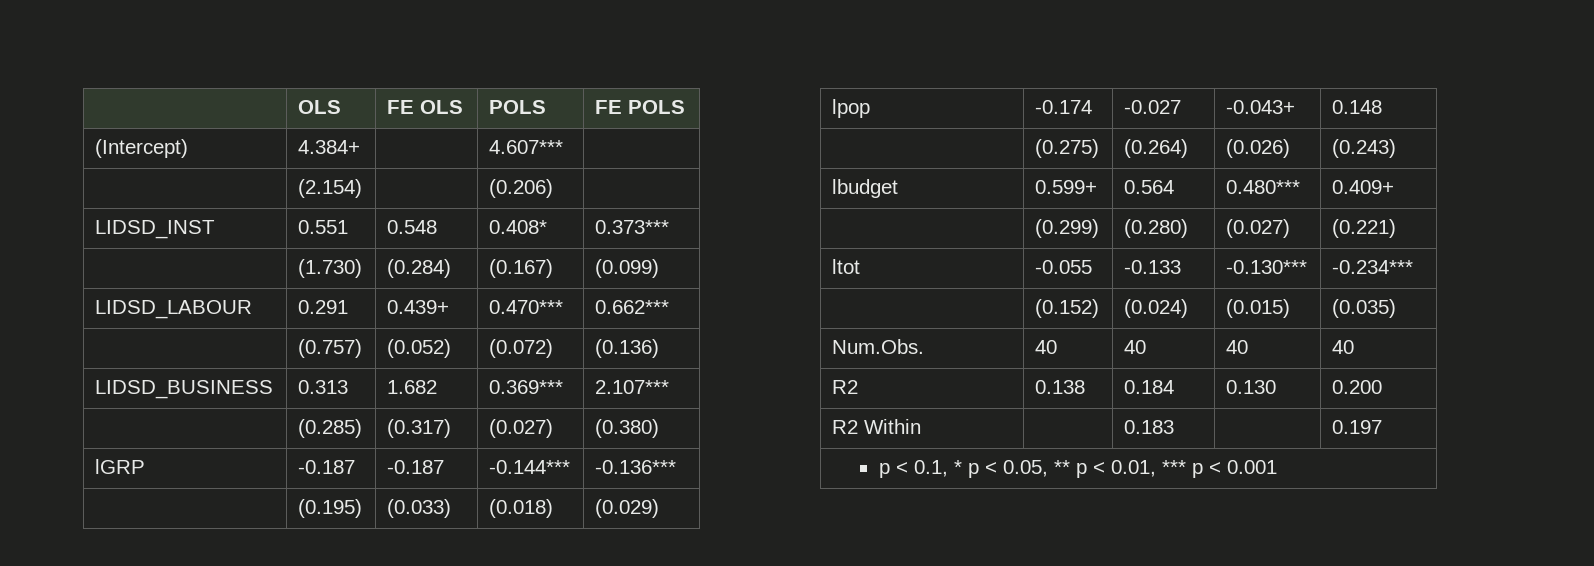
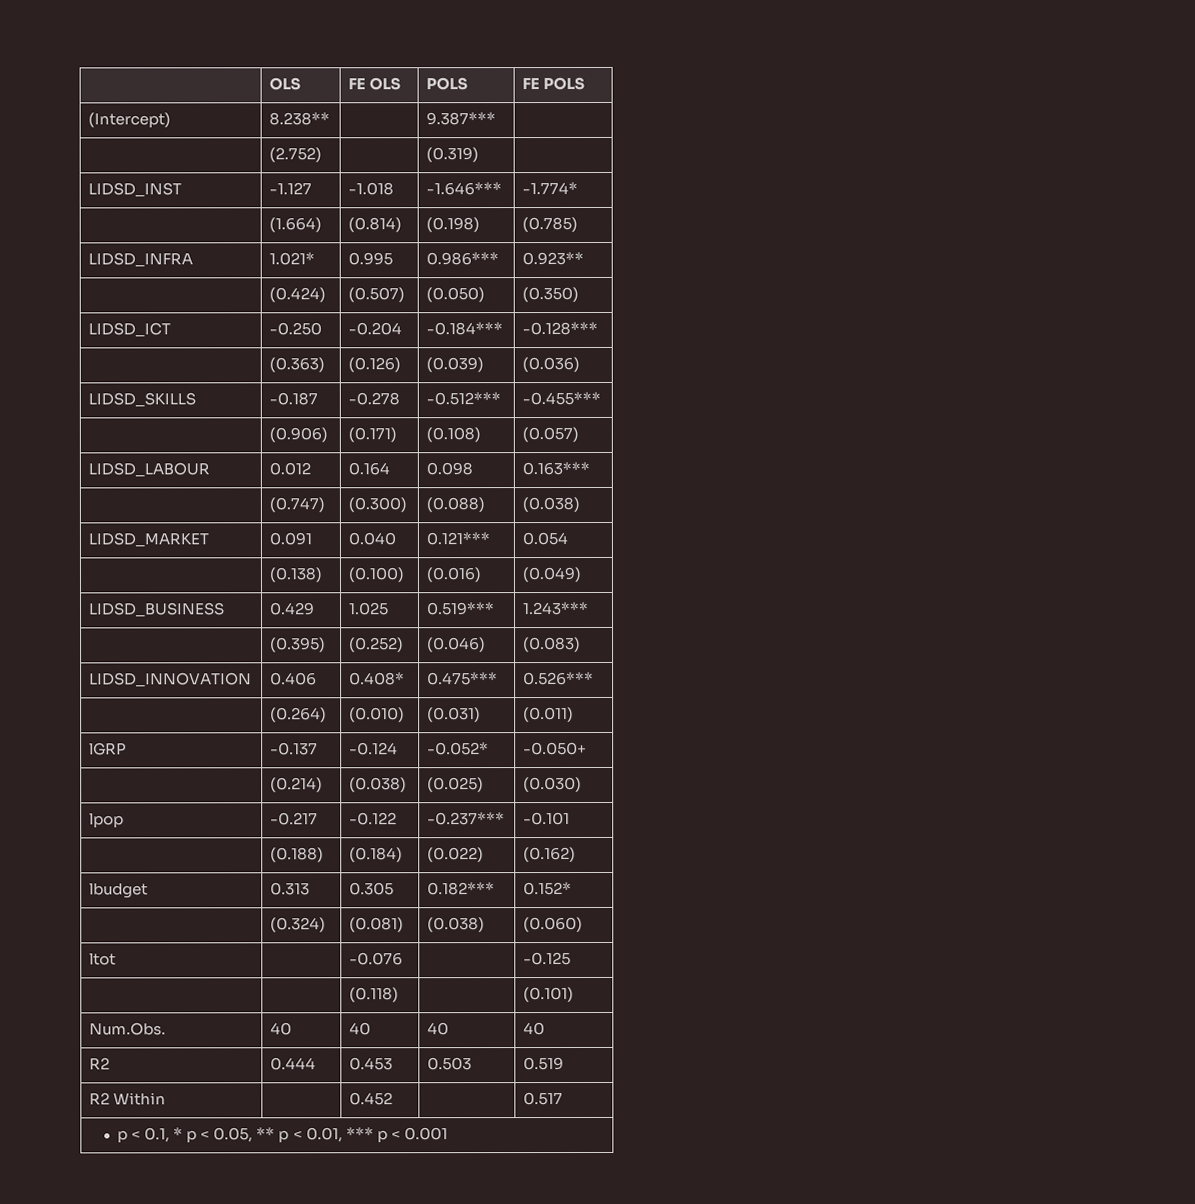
[298,140,361,154] [489,140,564,154] [298,179,363,198] [489,179,554,198] [95,220,216,239] [298,220,349,234] [387,220,438,234] [489,220,548,234] [595,220,670,234] [298,259,363,278] [387,259,452,278] [489,259,554,278] [595,259,660,278] [95,300,253,319] [298,300,349,314] [387,300,450,314] [489,300,564,314] [595,300,670,314] [298,339,363,358] [387,339,452,358] [489,339,554,358] [595,339,660,358] [95,380,274,399] [298,380,349,394] [387,380,438,394] [489,380,564,394] [595,380,670,394] [298,419,363,438] [387,419,452,438] [489,419,554,438] [595,419,660,438] [95,459,146,474] [298,460,356,474] [387,460,445,474] [489,460,571,474] [595,460,677,474] [298,499,363,518] [387,499,452,518] [489,499,554,518] [595,499,660,518] [832,99,871,118] [1035,100,1093,114] [1124,100,1182,114] [1226,100,1296,114] [1332,100,1383,114] [1035,139,1100,158] [1124,139,1189,158] [1226,139,1291,158] [1332,139,1397,158] [832,179,899,198] [1035,180,1098,194] [1124,180,1175,194] [1226,180,1301,194] [1332,180,1395,194] [1035,219,1100,238] [1124,219,1189,238] [1226,219,1291,238] [1332,219,1397,238] [832,259,861,274] [1035,260,1093,274] [1124,260,1182,274] [1226,260,1308,274] [1332,260,1414,274] [1035,299,1100,318] [1124,299,1189,318] [1226,299,1291,318] [1332,299,1397,318] 4.384+ | | 4.607*** | // | (2.154) | | (0.206) | // LIDSD_INST | 0.551 | 0.548 | 0.408* | 0.373*** // | (1.730) | (0.284) | (0.167) | (0.099) // LIDSD_LABOUR | 0.291 | 0.439+ | 0.470*** | 0.662*** // | (0.757) | (0.052) | (0.072) | (0.136) // LIDSD_BUSINESS | 0.313 | 1.682 | 0.369*** | 2.107*** // | (0.285) | (0.317) | (0.027) | (0.380) // lGRP | -0.187 | -0.187 | -0.144*** | -0.136*** // | (0.195) | (0.033) | (0.018) | (0.029) // lpop | -0.174 | -0.027 | -0.043+ | 0.148 // | (0.275) | (0.264) | (0.026) | (0.243) // lbudget | 0.599+ | 0.564 | 0.480*** | 0.409+ // | (0.299) | (0.280) | (0.027) | (0.221) // ltot | -0.055 | -0.133 | -0.130*** | -0.234*** // | (0.152) | (0.024) | (0.015) | (0.035) -> [269,112,331,126] [426,112,497,126] [269,147,323,163] [426,147,480,163] [88,182,183,197] [269,182,313,195] [348,182,395,196] [426,182,503,196] [522,182,579,195] [269,217,323,233] [348,217,403,233] [426,217,481,233] [522,217,579,233] [88,252,194,267] [269,252,316,266] [348,252,394,266] [426,252,500,266] [522,252,585,266] [269,287,327,303] [348,287,406,303] [426,287,486,303] [522,287,580,303] [88,322,172,337] [269,322,323,336] [348,322,403,336] [426,322,504,336] [522,321,599,336] [269,357,326,373] [348,357,402,373] [426,357,485,373] [522,357,581,373] [88,392,197,407] [269,392,319,406] [348,392,401,406] [426,392,502,406] [522,391,602,406] [269,427,329,443] [348,427,398,443] [426,427,482,443] [522,427,580,443] [88,462,211,477] [269,462,312,476] [348,462,391,476] [426,462,474,476] [522,462,591,476] [269,497,326,513] [348,497,408,513] [426,497,486,513] [522,497,581,513] [88,532,210,547] [269,532,313,546] [348,532,397,546] [426,532,491,546] [522,532,569,546] [269,567,323,583] [348,567,405,583] [426,567,482,583] [522,567,582,583] [89,602,226,617] [270,602,316,616] [349,602,390,616] [427,602,496,616] [523,602,590,616] [270,637,327,653] [349,637,405,653] [427,637,487,653] [523,637,582,653] [89,672,253,687] [270,672,318,686] [349,672,406,686] [427,672,499,686] [523,672,595,686] [270,707,328,723] [349,707,406,723] [427,707,482,723] [523,707,575,723] [89,742,128,756] [270,742,319,756] [349,742,399,756] [427,742,490,756] [523,742,588,756] [270,777,324,793] [349,777,408,793] [427,777,485,793] [523,777,583,793] [89,813,125,828] [270,812,319,826] [349,812,398,826] [427,812,506,826] [523,812,571,826] [270,847,325,863] [349,847,404,863] [427,847,485,863] [523,847,577,863] [89,883,149,899] [270,882,311,896] [349,882,395,896] [427,882,496,896] [523,882,573,896] [270,917,327,933] [349,917,405,933] [427,917,486,933] [523,917,584,933] [89,953,117,966] [349,952,404,966] [523,952,572,966] [349,987,400,1003] [523,987,575,1003] 8.238** | | 9.387*** | // | (2.752) | | (0.319) | // LIDSD_INST | -1.127 | -1.018 | -1.646*** | -1.774* // | (1.664) | (0.814) | (0.198) | (0.785) // LIDSD_INFRA | 1.021* | 0.995 | 0.986*** | 0.923** // | (0.424) | (0.507) | (0.050) | (0.350) // LIDSD_ICT | -0.250 | -0.204 | -0.184*** | -0.128*** // | (0.363) | (0.126) | (0.039) | (0.036) // LIDSD_SKILLS | -0.187 | -0.278 | -0.512*** | -0.455*** // | (0.906) | (0.171) | (0.108) | (0.057) // LIDSD_LABOUR | 0.012 | 0.164 | 0.098 | 0.163*** // | (0.747) | (0.300) | (0.088) | (0.038) // LIDSD_MARKET | 0.091 | 0.040 | 0.121*** | 0.054 // | (0.138) | (0.100) | (0.016) | (0.049) // LIDSD_BUSINESS | 0.429 | 1.025 | 0.519*** | 1.243*** // | (0.395) | (0.252) | (0.046) | (0.083) // LIDSD_INNOVATION | 0.406 | 0.408* | 0.475*** | 0.526*** // | (0.264) | (0.010) | (0.031) | (0.011) // lGRP | -0.137 | -0.124 | -0.052* | -0.050+ // | (0.214) | (0.038) | (0.025) | (0.030) // lpop | -0.217 | -0.122 | -0.237*** | -0.101 // | (0.188) | (0.184) | (0.022) | (0.162) // lbudget | 0.313 | 0.305 | 0.182*** | 0.152* // | (0.324) | (0.081) | (0.038) | (0.060) // ltot | | -0.076 | | -0.125 // | | (0.118) | | (0.101)
[1035,380,1086,394] [1124,380,1175,394] [1226,380,1277,394] [1332,380,1383,394] 0.138 | 0.184 | 0.130 | 0.200 -> [270,1057,317,1071] [349,1057,394,1071] [427,1057,473,1071] [523,1057,565,1071] 0.444 | 0.453 | 0.503 | 0.519
[1124,420,1175,434] [1332,420,1383,434] 0.183 | | 0.197 -> [349,1092,394,1106] [523,1092,564,1106] 0.452 | | 0.517

